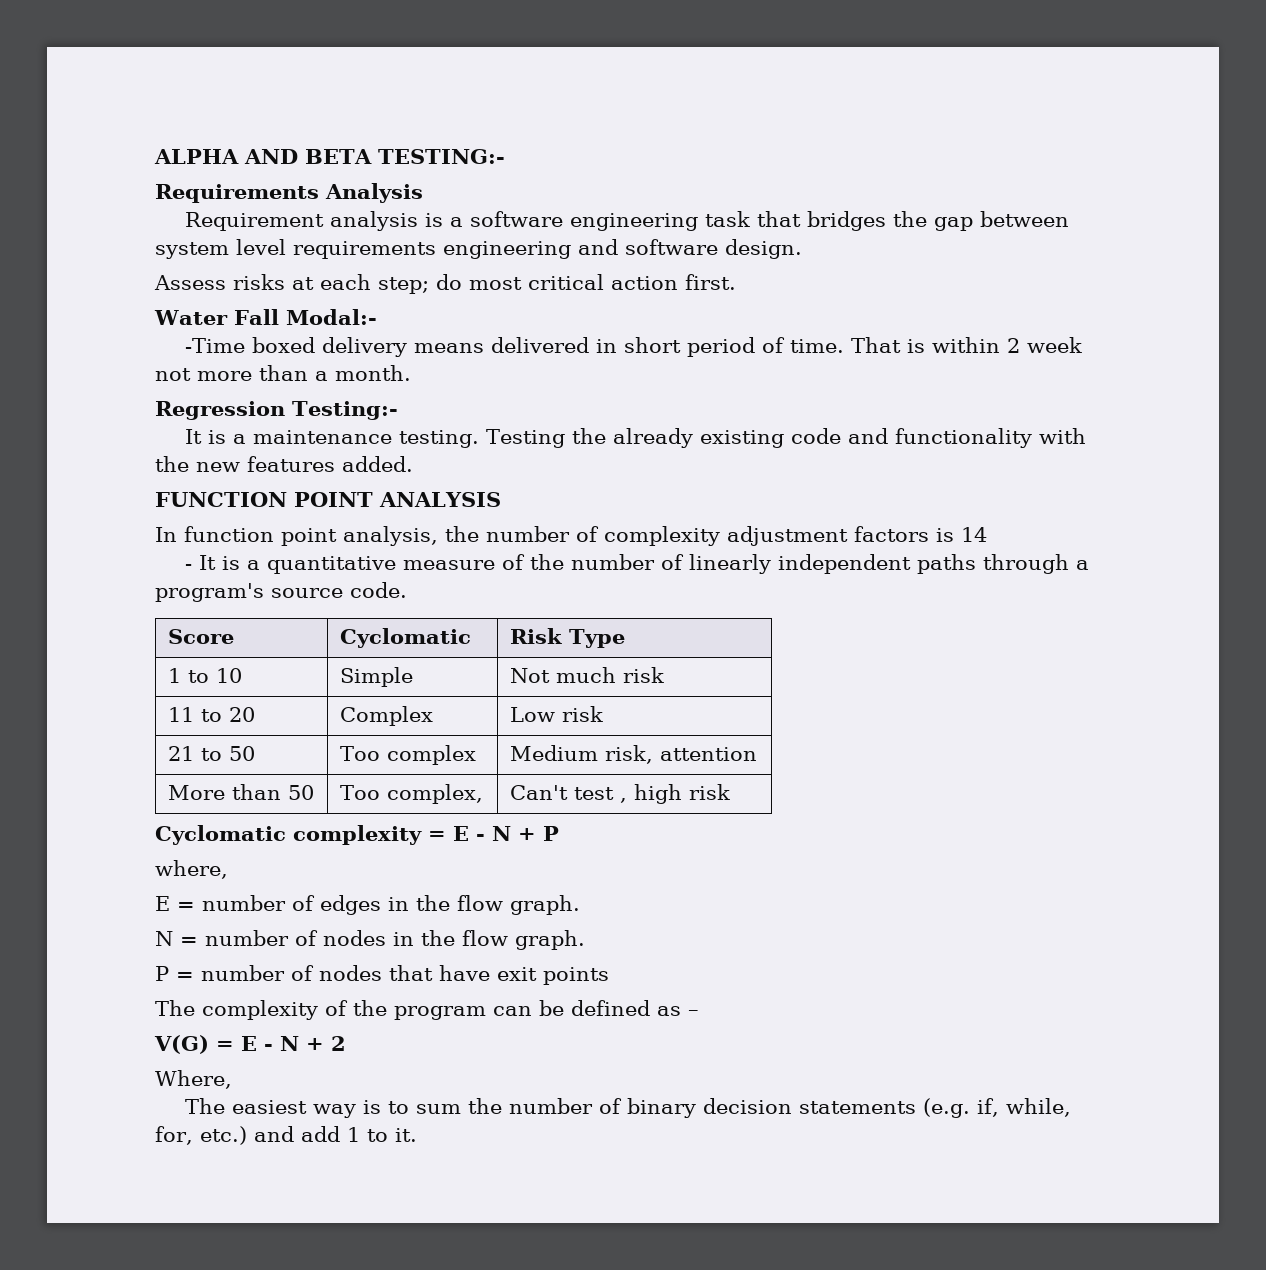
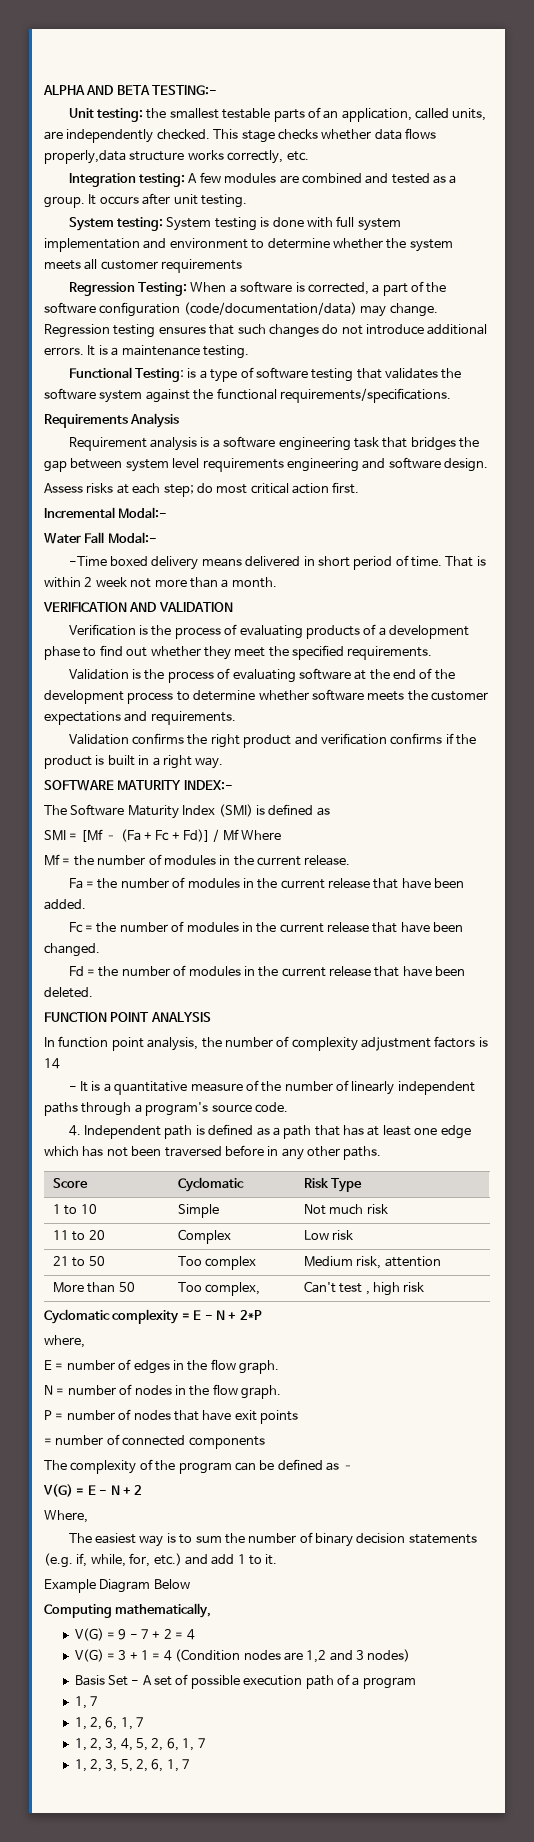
(505, 156) none -> [68,107,487,122] [44,128,436,143] [44,150,309,164] [68,172,457,187] [44,193,247,208] [68,216,401,231] [44,238,453,252] [44,259,243,273] [68,281,447,296] [44,302,438,317] [44,324,488,338] [44,345,249,359] [68,367,462,382] [44,388,451,403] // Unit testing: the smallest testable parts of an application, called units, are independently checked. This stage checks whether data flows properly,data structure works correctly, etc. // Integration testing: A few modules are combined and tested as a group. It occurs after unit testing. // System testing: System testing is done with full system implementation and environment to determine whether the system meets all customer requirements // Regression Testing: When a software is corrected, a part of the software configuration (code/documentation/data) may change. Regression testing ensures that such changes do not introduce additional errors. It is a maintenance testing. // Functional Testing: is a type of software testing that validates the software system against the functional requirements/specifications.
(736, 282) none -> [44,507,168,518] // Incremental Modal:-
[155,401,398,420] [185,428,1087,448] [155,456,413,472] Regression Testing:- // It is a maintenance testing. Testing the already existing code and functionality with the new features added. -> [43,602,233,612] [68,624,470,639] [44,645,433,660] [68,668,455,683] [44,689,488,704] [44,711,236,725] [68,733,477,748] [44,755,224,769] [44,780,233,791] [44,804,330,819] [44,829,282,842] [44,854,351,866] [68,877,465,889] [44,899,86,910] [68,921,464,933] [44,943,100,957] [68,965,466,977] [44,987,93,998] VERIFICATION AND VALIDATION // Verification is the process of evaluating products of a development phase to find out whether they meet the specified requirements. // Validation is the process of evaluating software at the end of the development process to determine whether software meets the customer expectations and requirements. // Validation confirms the right product and verification confirms if the product is built in a right way. // SOFTWARE MATURITY INDEX:- // The Software Maturity Index (SMI) is defined as // SMI = [Mf – (Fa + Fc + Fd)] / Mf Where // Mf = the number of modules in the current release. // Fa = the number of modules in the current release that have been added. // Fc = the number of modules in the current release that have been changed. // Fd = the number of modules in the current release that have been deleted.
(407, 590) none -> [68,1124,471,1139] [44,1145,382,1160] // 4. Independent path is defined as a path that has at least one edge which has not been traversed before in any other paths.
[543,826,559,841] P -> [239,1310,262,1320] 2*P
(609, 976) none -> [44,1434,265,1449] // = number of connected components
(417, 1135) none -> [44,1579,190,1593] [44,1603,212,1618] [74,1628,195,1641] [74,1649,411,1663] [74,1674,416,1689] [74,1696,98,1709] [74,1717,145,1730] [74,1738,206,1751] [74,1759,191,1772] // Example Diagram Below // Computing mathematically, // V(G) = 9 - 7 + 2 = 4 // V(G) = 3 + 1 = 4 (Condition nodes are 1,2 and 3 nodes) // Basis Set - A set of possible execution path of a program // 1, 7 // 1, 2, 6, 1, 7 // 1, 2, 3, 4, 5, 2, 6, 1, 7 // 1, 2, 3, 5, 2, 6, 1, 7

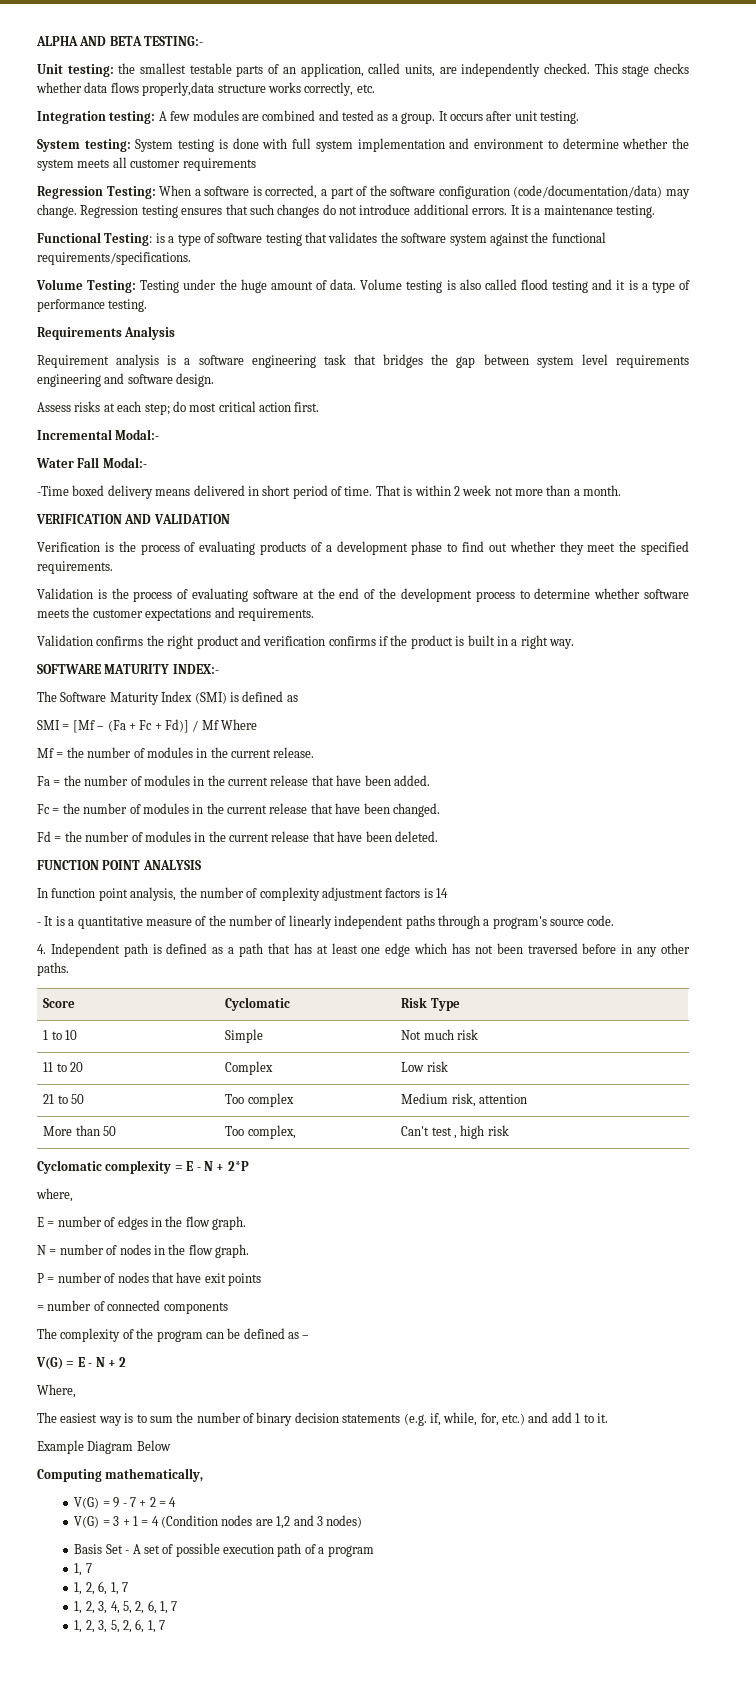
(451, 395) none -> [36,279,690,293] [37,299,148,312] // Volume Testing: Testing under the huge amount of data. Volume testing is also called flood testing and it is a type of performance testing.

